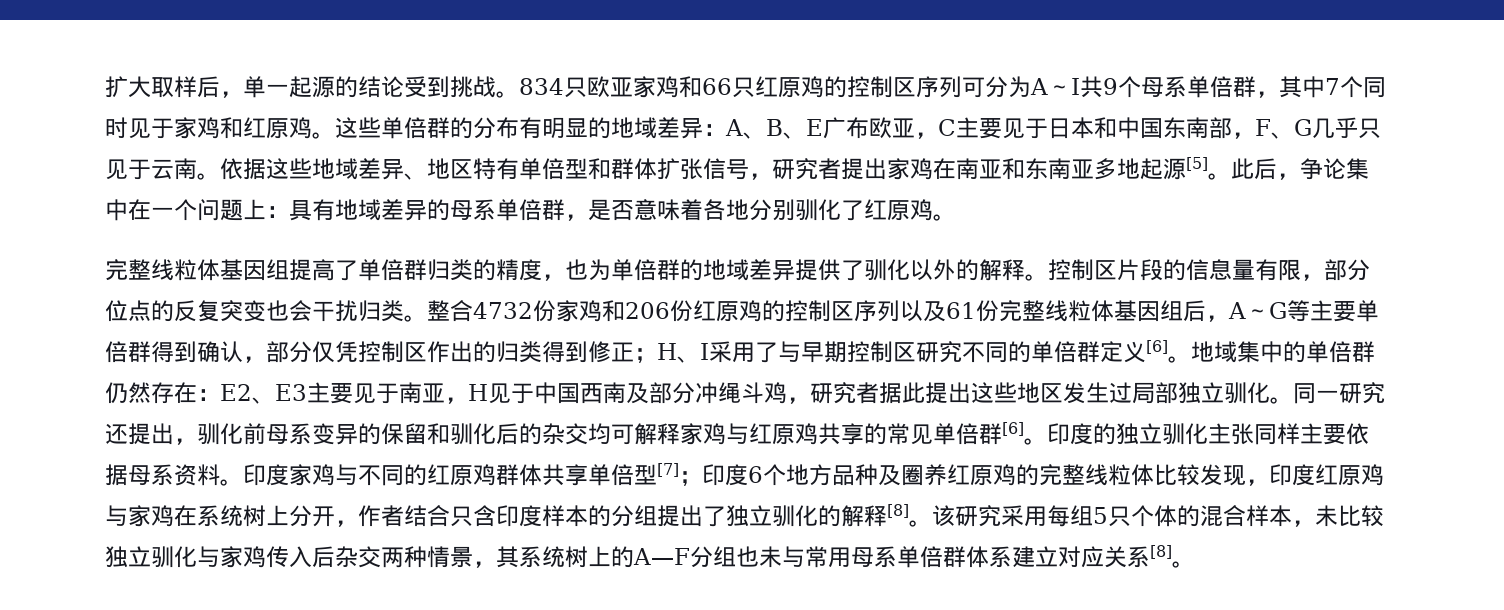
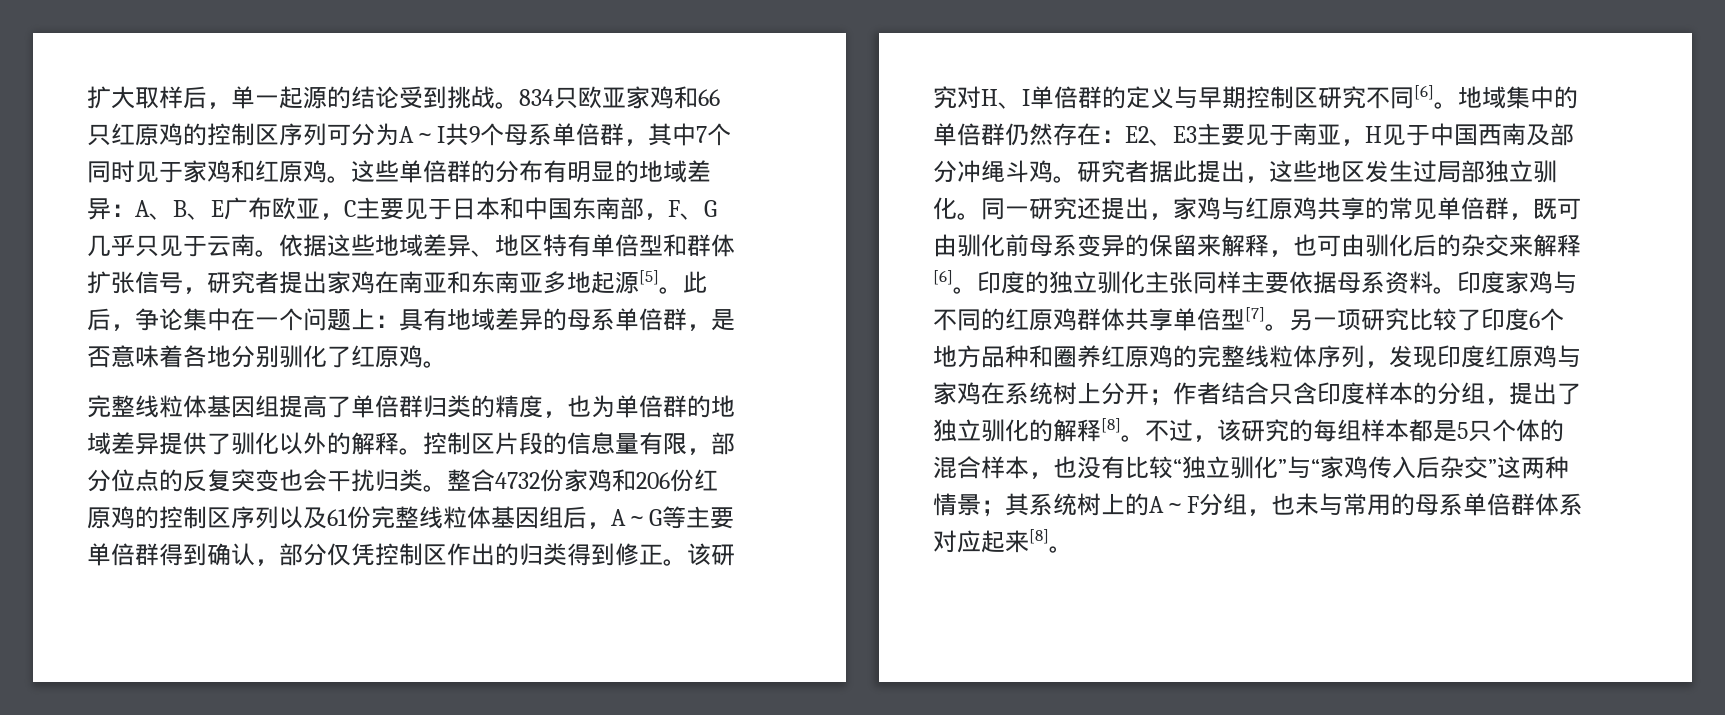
[634,341,778,363] ；H、I采用了 -> [663,543,735,566] [933,86,1174,109] 。该研究对H、I单倍群的定义
[1008,341,1146,363] 的单倍群定义 -> (1414, 98) none
[787,397,810,404] ， -> [1053,176,1077,183] 。
(971, 393) none -> [1245,176,1269,183] ，
[197,423,680,445] 驯化前母系变异的保留和驯化后的杂交均可解释 -> (1173, 216) none
(1002, 434) none -> [1509,198,1581,220] [933,234,1581,257] ，既可由驯化前母系变异的保留来解释，也可由驯化后的杂交来解释
[679,471,702,486] ； -> [1265,308,1481,331] 。另一项研究比较了
[878,465,901,486] 及 -> [1029,345,1053,368] 和
[1154,464,1269,486] 比较发现， -> [1317,345,1437,368] 序列，发现
[335,520,358,527] ， -> [1149,389,1173,406] ；
(657, 515) none -> [1485,398,1509,405] ，
[932,505,1093,527] 该研究采用每组 -> [1145,419,1457,442] 不过，该研究的每组样本都是
[1315,505,1384,527] [105,546,220,568] 未比较独立驯化与 -> [1053,456,1320,479] 也没有比较“独立驯化”与“
(381, 557) none -> [1488,456,1521,478] ”这
[473,561,496,568] ， -> [981,500,1005,517] ；
[633,546,736,568] A—F分组 -> [1149,493,1271,516] A～F分组，
(851, 557) none -> [1391,493,1415,516] 的
[1012,546,1150,568] 建立对应关系 -> [933,530,1029,553] 对应起来

